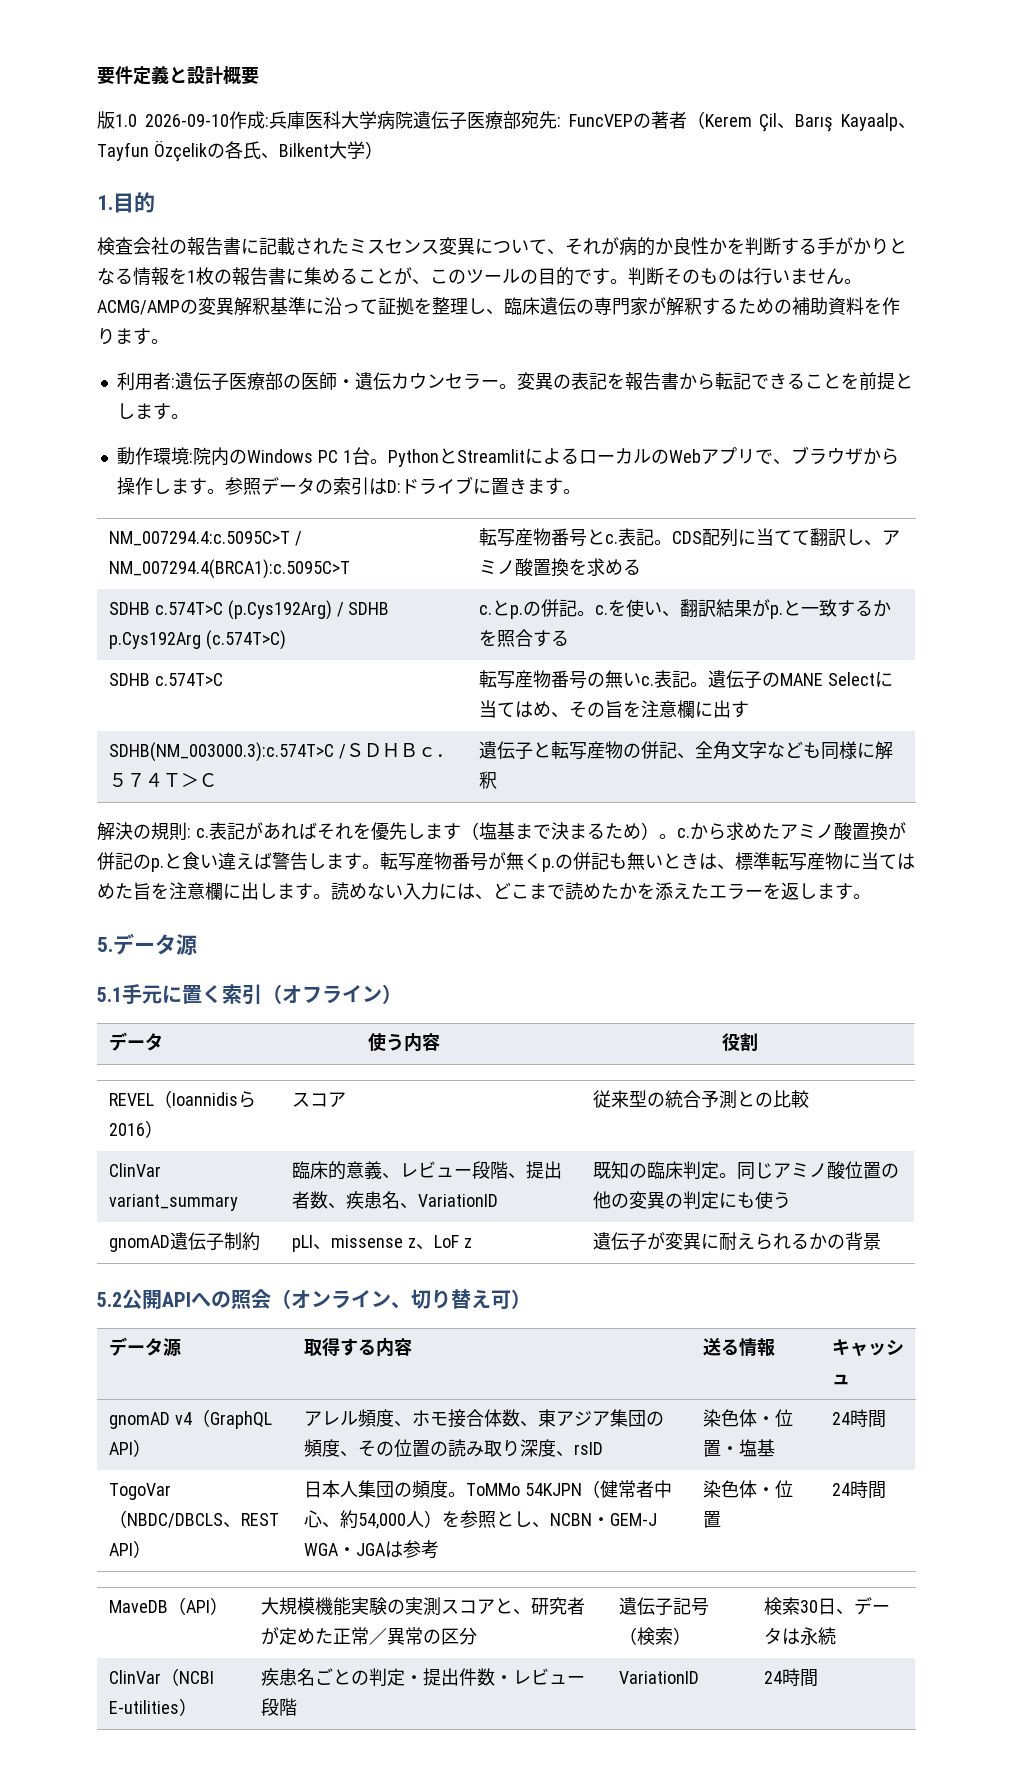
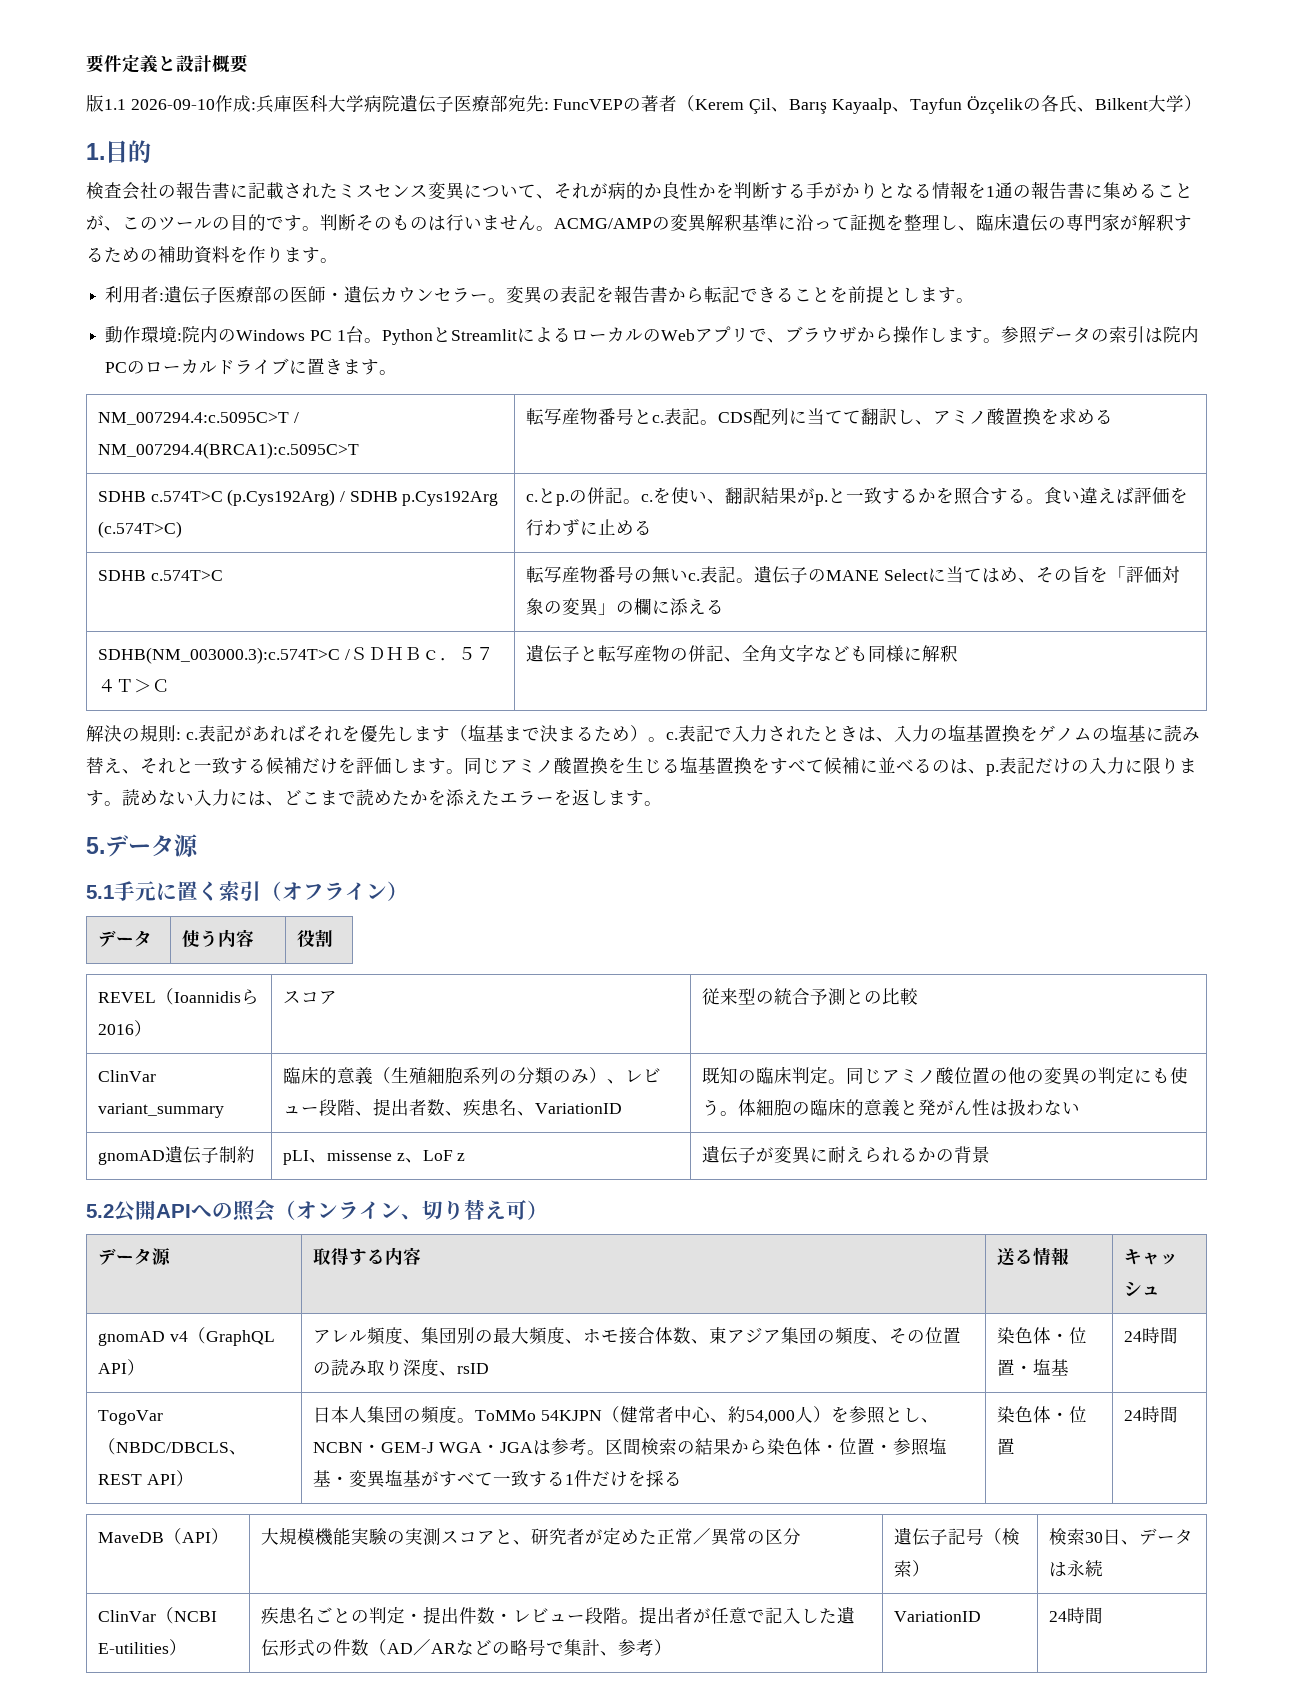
[115,114,137,127] 1.0 -> [104,99,126,110] 1.1
[196,267,214,285] 枚 -> [995,182,1013,199] 通
[386,480,401,493] D: -> [1162,326,1199,343] [105,359,218,374] 院内PCのローカル
(569, 638) none -> [1025,487,1188,504] [525,519,652,536] 。食い違えば評価を行わずに止める
[640,700,749,718] 注意欄に出す -> [1107,566,1180,583] [525,598,724,616] 「評価対象の変異」の欄に添える
[689,822,906,841] [97,852,915,872] [97,882,277,900] から求めたアミノ酸置換が併記のp.と食い違えば警告します。転写産物番号が無くp.の併記も無いときは、標準転写産物に当てはめた旨を注意欄に出し -> [677,725,1200,742] [86,757,1179,776] 表記で入力されたときは、入力の塩基置換をゲノムの塩基に読み替え、それと一致する候補だけを評価します。同じアミノ酸置換を生じる塩基置換をすべて候補に並べるのは、p.表記だけの入力に限り
(382, 1170) none -> [372,1067,607,1085] （生殖細胞系列の分類のみ）
(791, 1200) none -> [719,1098,1080,1117] 。体細胞の臨床的意義と発がん性は扱わない
(412, 1424) none -> [420,1327,583,1345] 集団別の最大頻度、
(439, 1549) none -> [586,1438,947,1456] [312,1470,682,1488] 。区間検索の結果から染色体・位置・参照塩基・変異塩基がすべて一致する1件だけを採る
(297, 1707) none -> [620,1606,855,1624] [260,1639,672,1657] 。提出者が任意で記入した遺伝形式の件数（AD／ARなどの略号で集計、参考）

